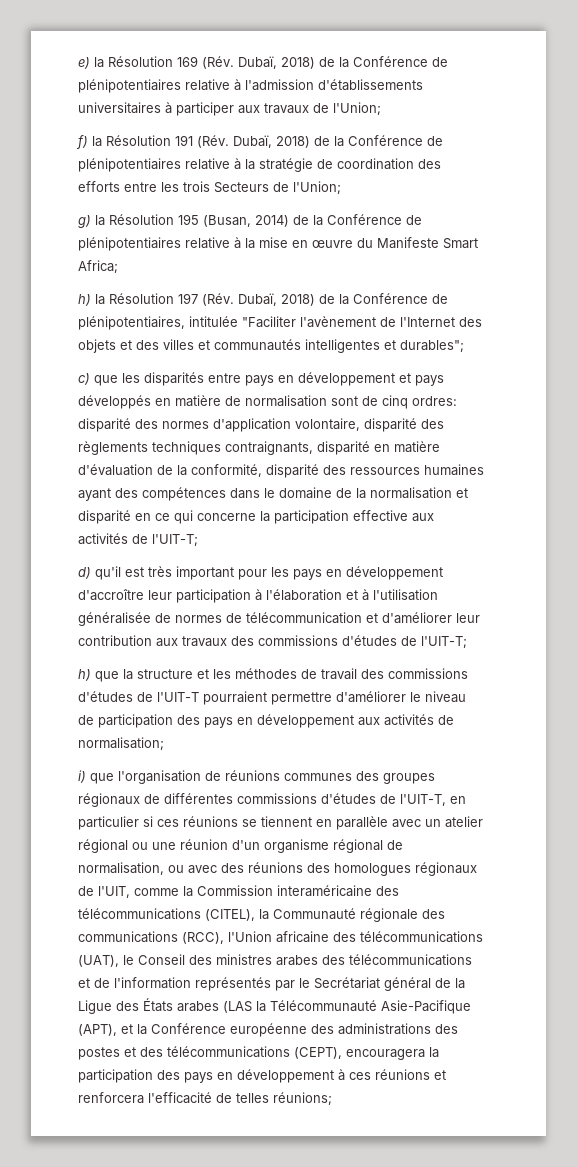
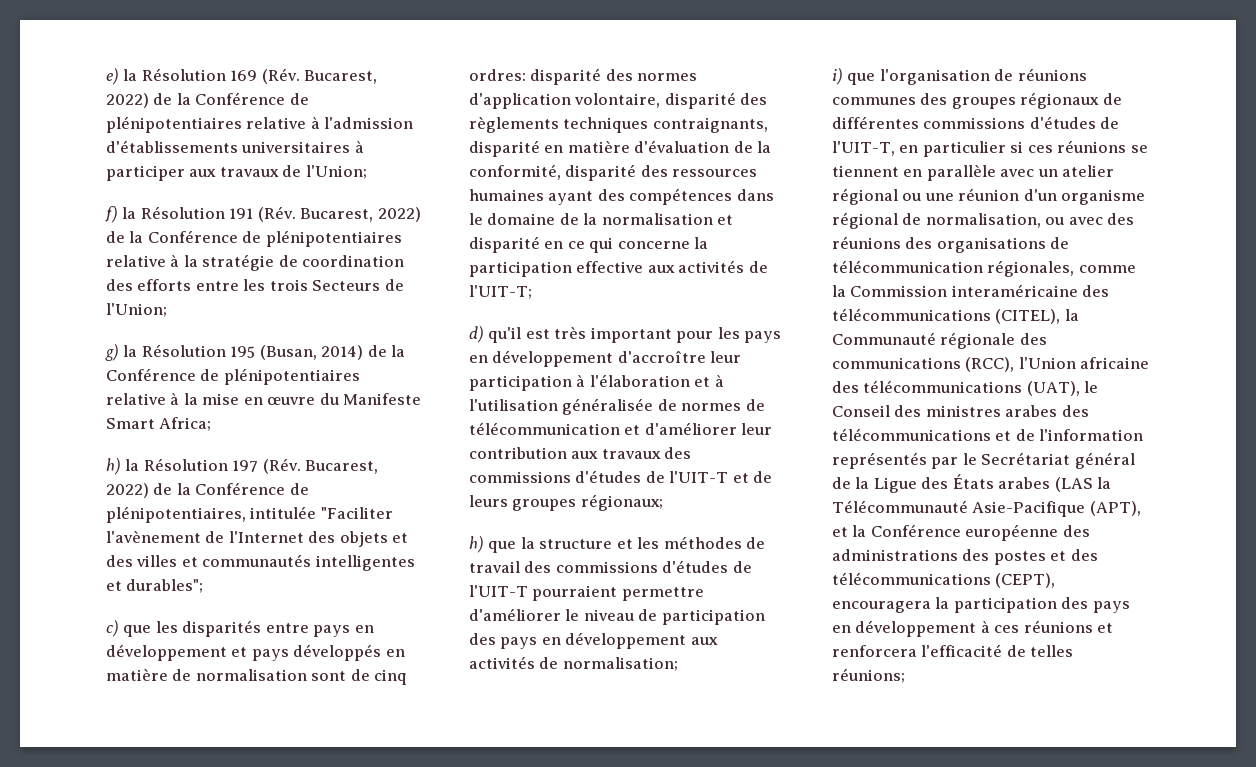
[238,56,315,69] Dubaï, 2018) -> [304,70,378,84] [106,93,149,108] Bucarest, 2022)
[233,135,310,148] Dubaï, 2018) -> [300,207,421,222] Bucarest, 2022)
[238,293,315,306] Dubaï, 2018) -> [305,460,379,474] [106,483,149,498] Bucarest, 2022)
[421,636,467,649] l'UIT-T; -> [669,471,773,483] [469,494,663,511] l'UIT-T et de leurs groupes régionaux;
[334,862,477,876] [78,886,130,898] homologues régionaux de l'UIT, -> [936,237,1070,253] [832,260,1075,277] organisations de télécommunication régionales,

